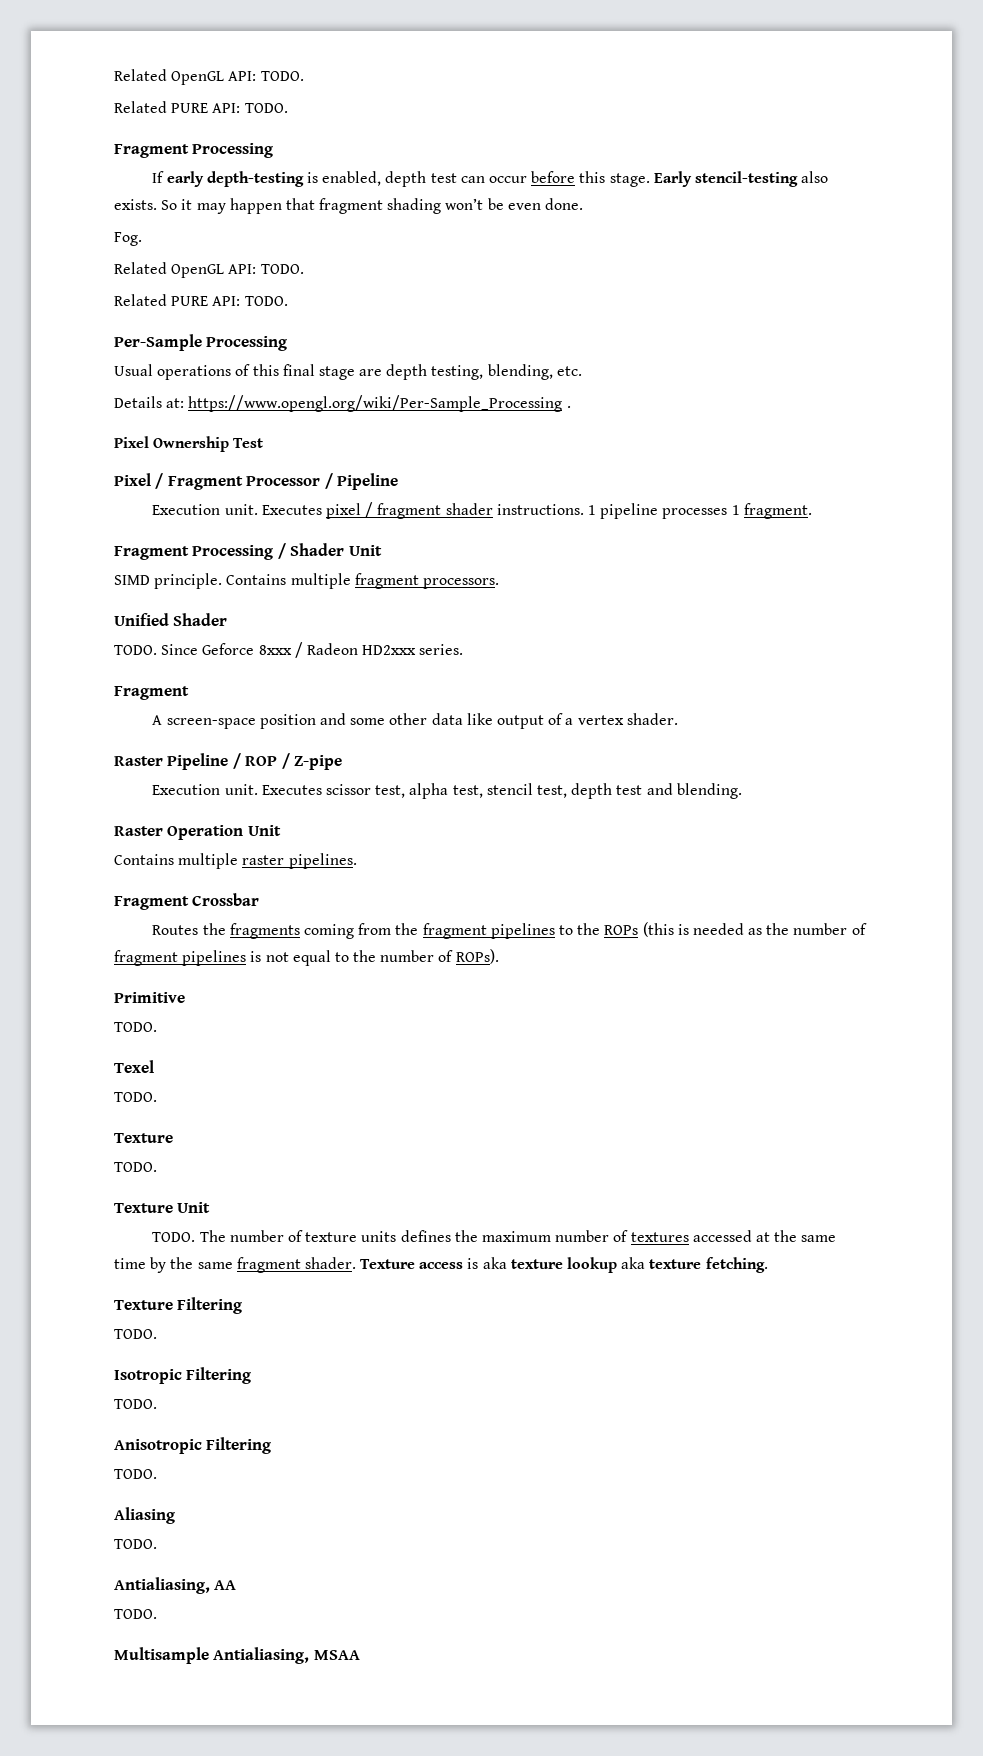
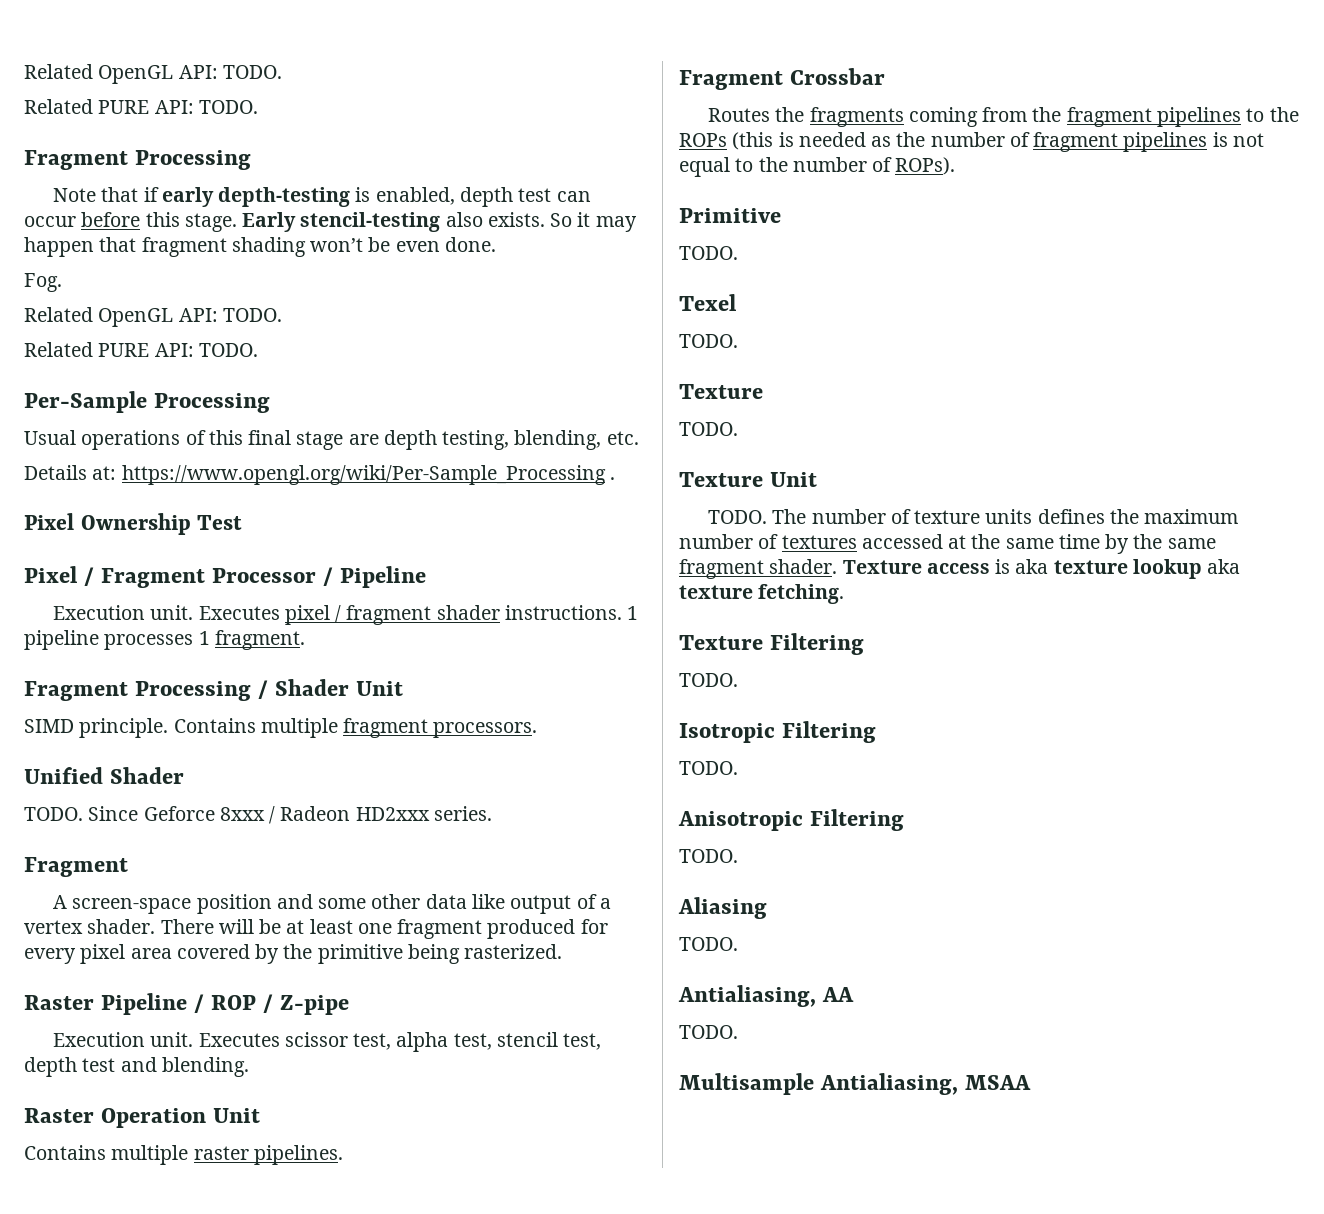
[152,171,165,183] If -> [53,187,159,202] Note that if
(678, 719) none -> [160,919,608,939] [24,944,563,964] There will be at least one fragment produced for every pixel area covered by the primitive being rasterized.

